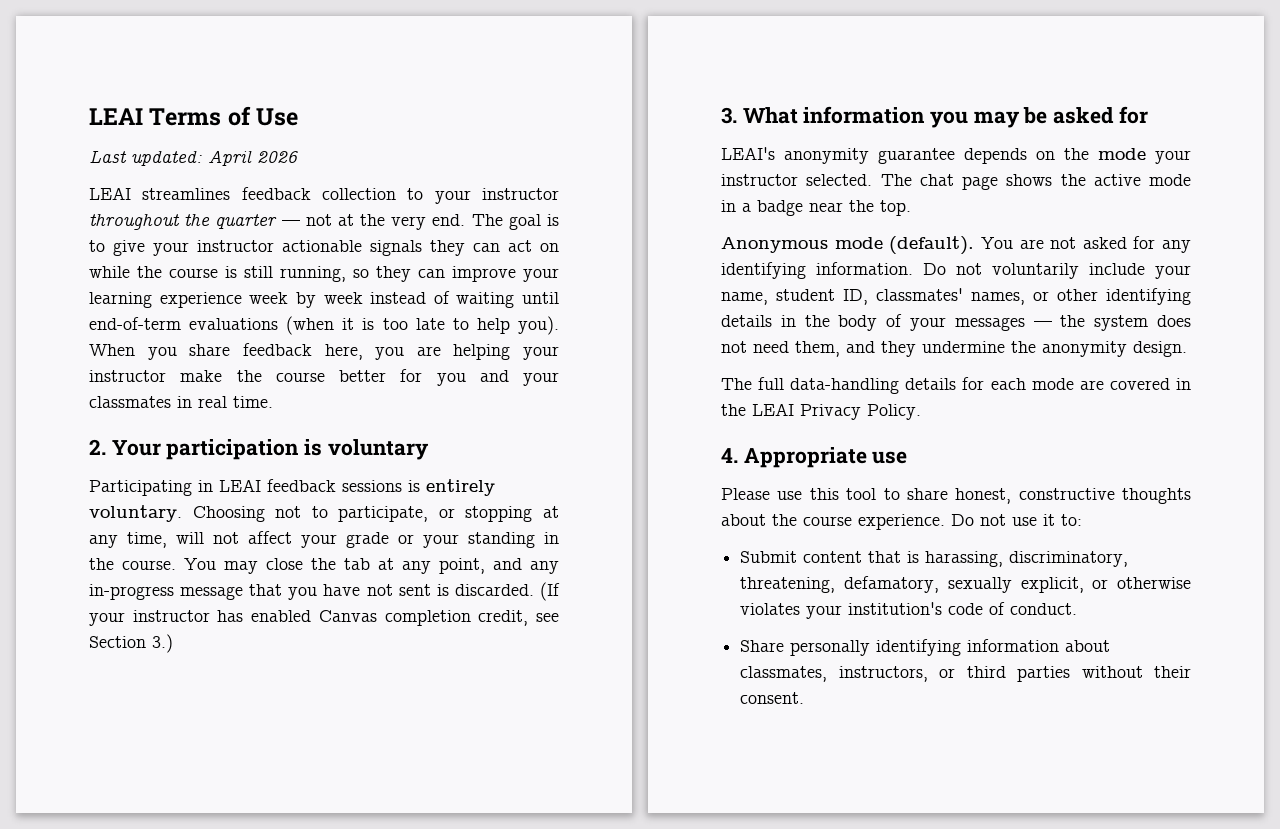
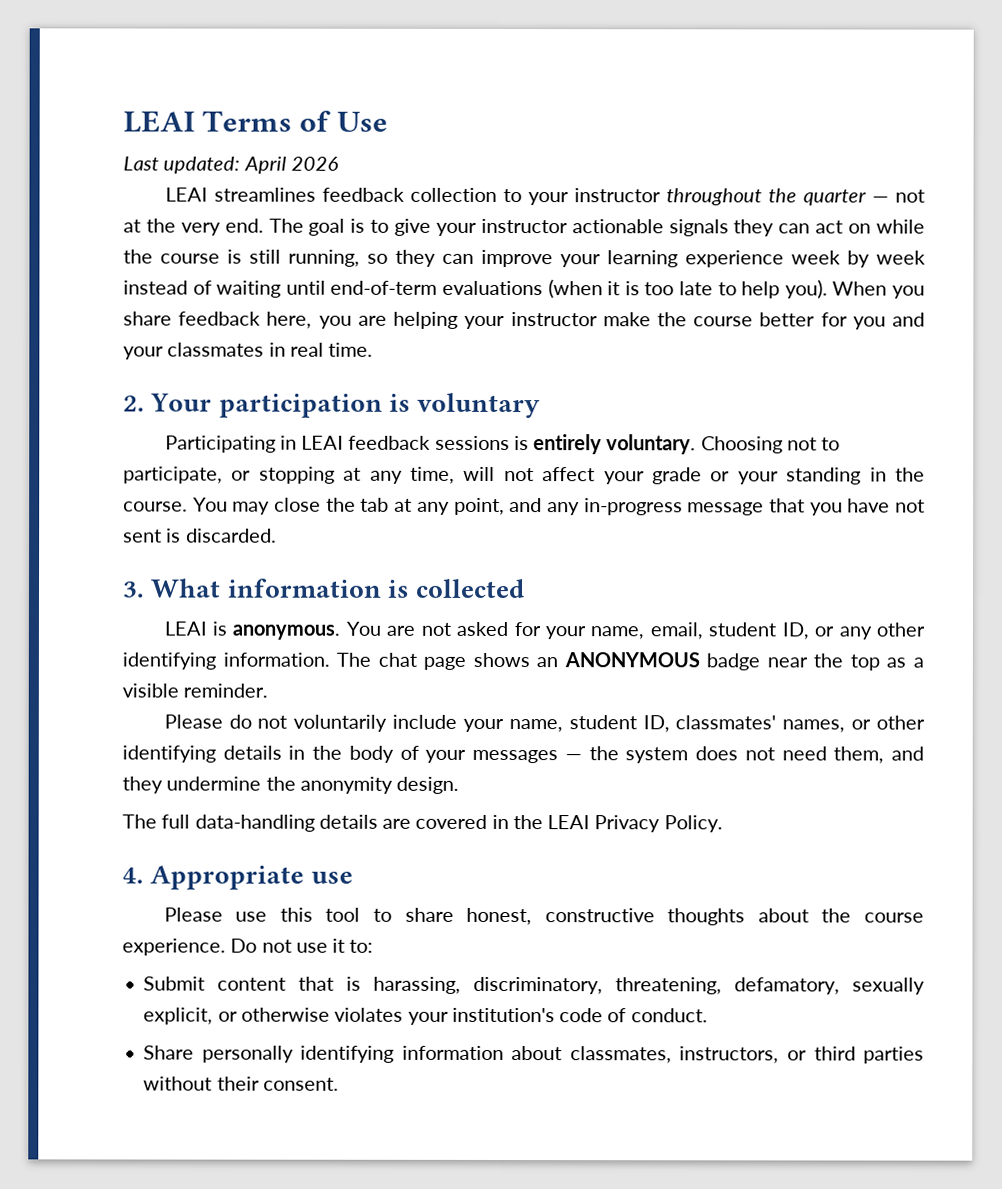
[539,582,560,601] [89,610,559,626] [89,634,173,653] [721,106,1148,128] [721,147,1191,164] [721,174,1191,190] [721,200,911,216] [721,236,975,255] (If your instructor has enabled Canvas completion credit, see Section 3.) // 3. What information you may be asked for // LEAI's anonymity guarantee depends on the mode your instructor selected. The chat page shows the active mode in a badge near the top. // Anonymous mode (default). -> [122,578,526,599] [163,621,341,640] // 3. What information is collected // LEAI is anonymous.
[1162,240,1191,253] [721,262,946,279] any identifying information. Do -> [545,622,926,640] [122,652,925,671] [122,683,269,698] [163,714,252,729] your name, email, student ID, or any other identifying information. The chat page shows an ANONYMOUS badge near the top as a visible reminder. // Please do
[962,377,1074,390] for each mode -> (378, 821) none

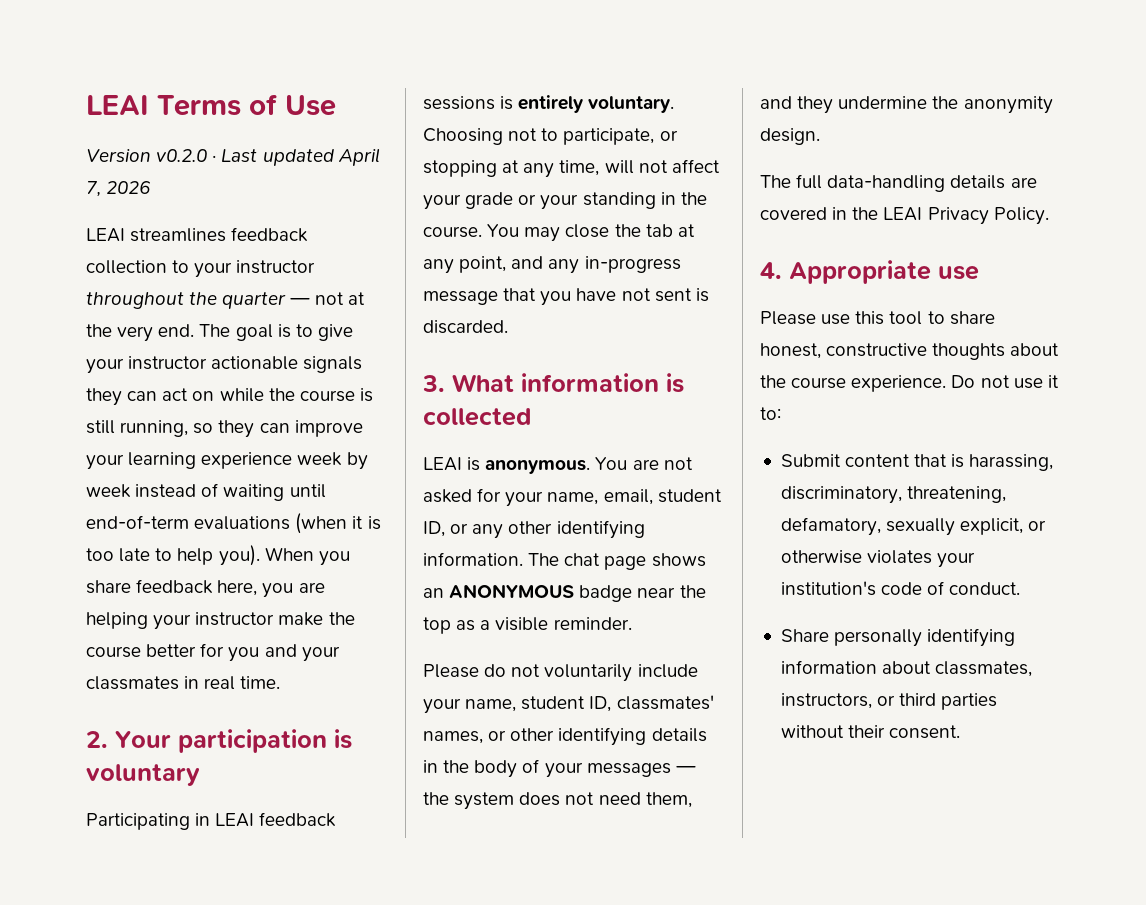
[123,156,287,174] Last updated: April -> [86,148,380,166] [86,181,101,197] Version v0.2.0 · Last updated April 7,

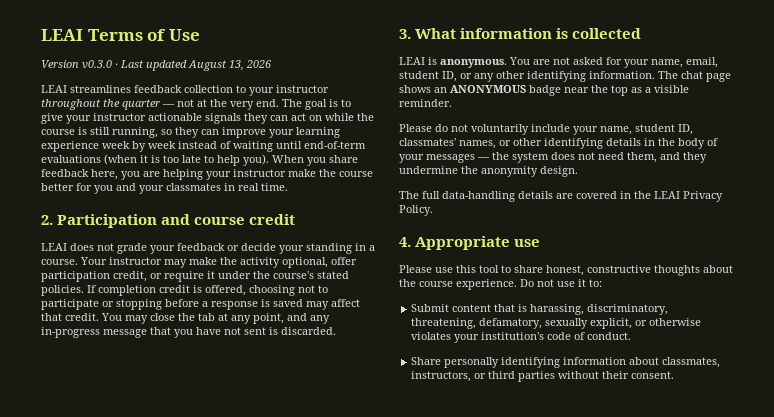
[156,149,208,162] v0.2.0 -> [82,60,112,69] v0.3.0
[337,148,380,166] [86,181,101,197] April 7, -> [188,60,244,71] August 13,
[115,729,352,753] [86,764,200,786] [86,812,337,830] [423,95,675,113] [423,128,678,145] [423,159,720,178] [423,192,707,210] [423,226,482,238] Your participation is voluntary // Participating in LEAI feedback sessions is entirely voluntary. Choosing not to participate, or stopping at any time, will not affect your grade or your standing in the course. -> [57,214,296,228] [41,243,375,254] [41,257,357,268] [41,271,349,282] [41,285,328,296] [41,299,360,310] [41,313,99,321] Participation and course credit // LEAI does not grade your feedback or decide your standing in a course. Your instructor may make the activity optional, offer participation credit, or require it under the course's stated policies. If completion credit is offered, choosing not to participate or stopping before a response is saved may affect that credit.

